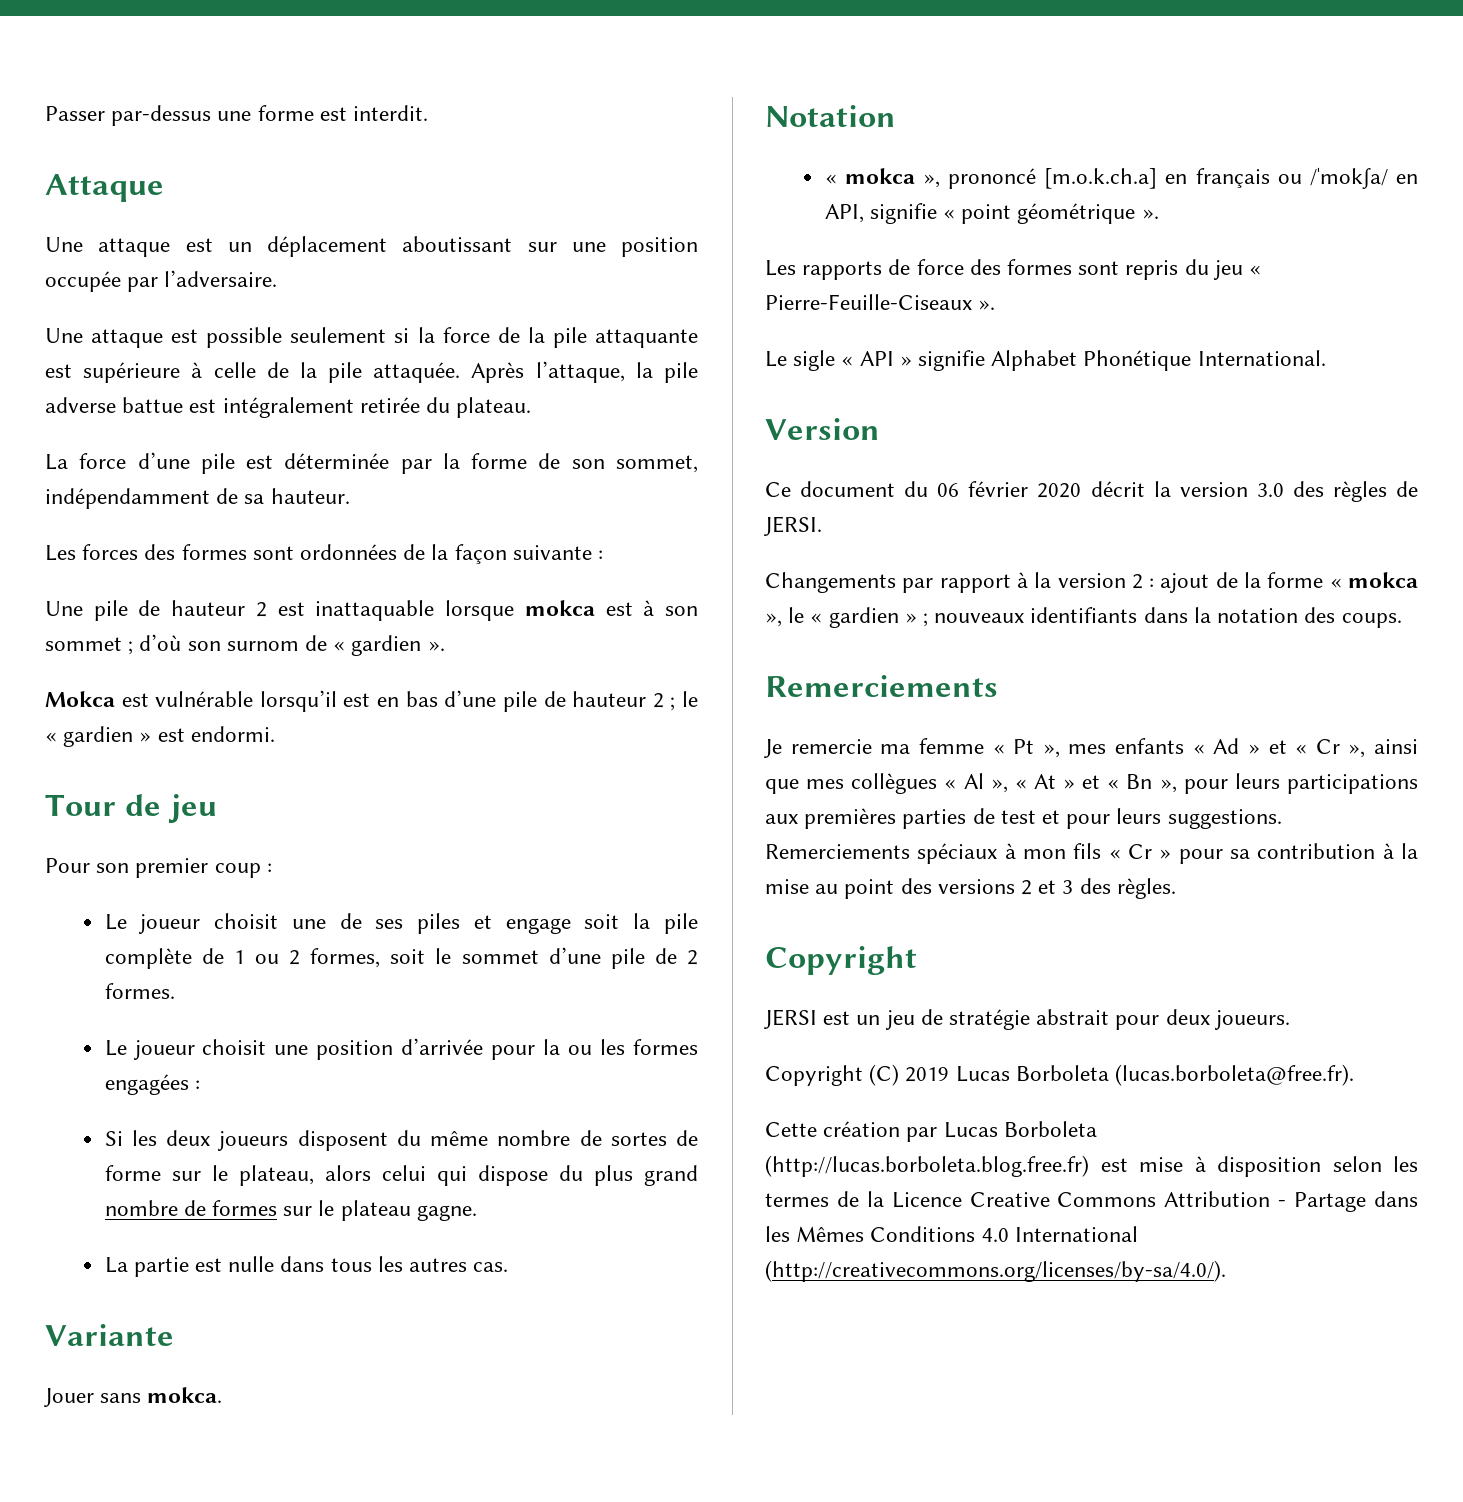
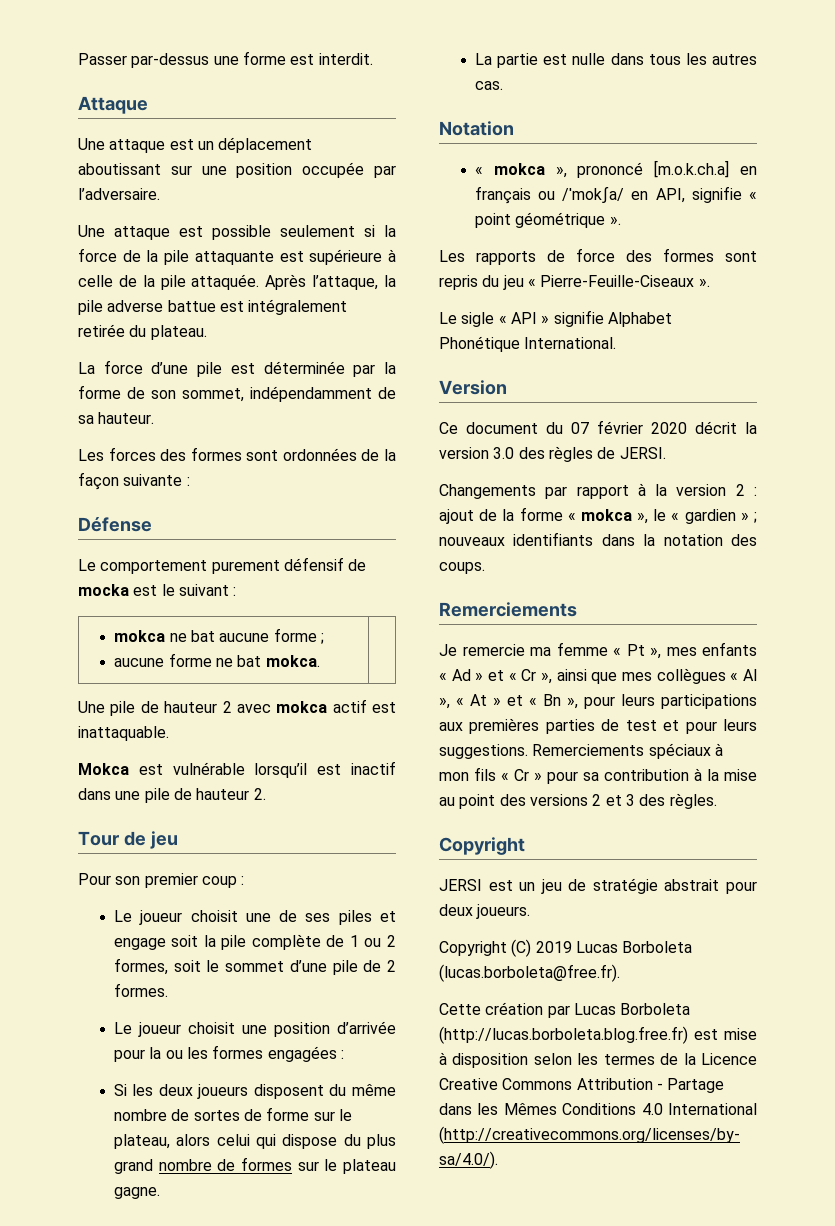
(604, 555) none -> [78,517,152,532] [78,557,367,574] [78,584,237,596] [114,628,324,644] [114,653,320,667] // Défense // Le comportement purement défensif de mocka est le suivant : // mokca ne bat aucune forme ; // aucune forme ne bat mokca. |
[277,600,699,621] [45,634,445,656] est inattaquable lorsque mokca est à son sommet ; d’où son surnom de « gardien ». -> [236,699,396,713] [78,726,169,741] avec mokca actif est inattaquable.
[377,690,699,712] [45,726,275,747] en bas d’une pile de hauteur 2 ; le « gardien » est endormi. -> [350,761,396,775] [78,788,266,803] inactif dans une pile de hauteur 2.
[45,1324,174,1346] [44,1387,223,1407] // Variante // Jouer sans mokca. -> (503, 85) none
[937,483,960,497] 06 -> [571,422,589,434] 07

